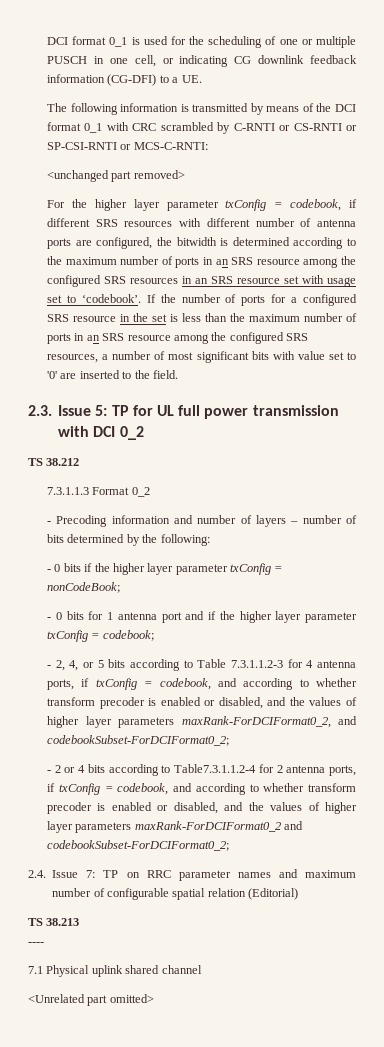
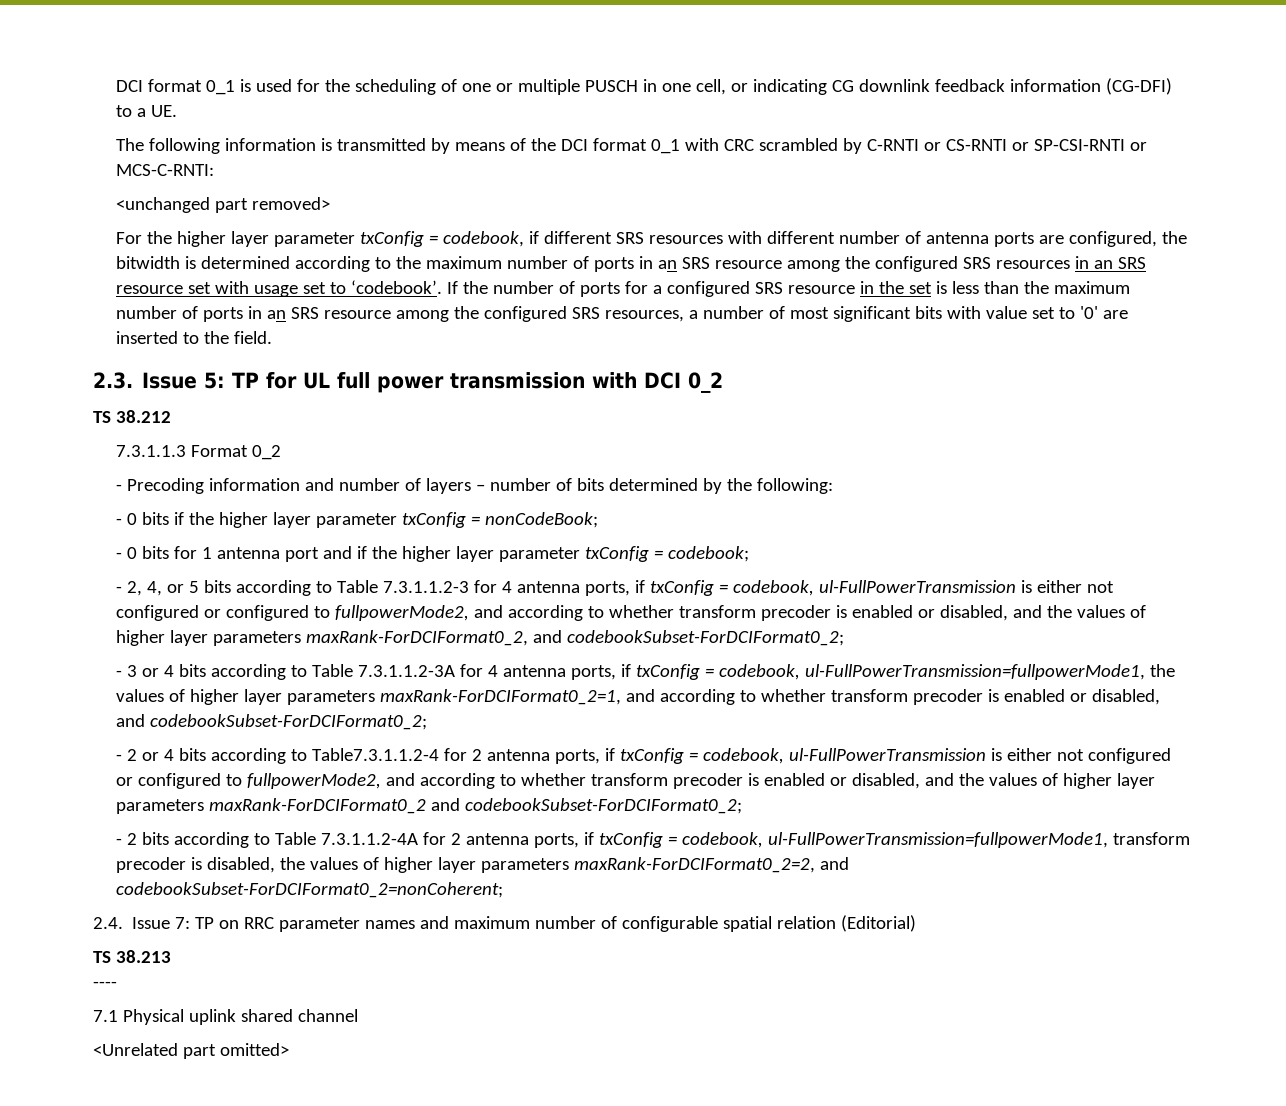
(211, 684) none -> [819,580,1115,593] [116,605,470,621] ul-FullPowerTransmission is either not configured or configured to fullpowerMode2,
(230, 740) none -> [116,664,1176,680] [116,689,1161,705] [116,714,428,730] // - 3 or 4 bits according to Table 7.3.1.1.2-3A for 4 antenna ports, if txConfig = codebook, ul-FullPowerTransmission=fullpowerMode1, the values of higher layer parameters maxRank-ForDCIFormat0_2=1, and according to whether transform precoder is enabled or disabled, and codebookSubset-ForDCIFormat0_2;
(169, 789) none -> [789,748,1172,764] [116,773,382,789] ul-FullPowerTransmission is either not configured or configured to fullpowerMode2,
(230, 845) none -> [116,832,1191,848] [116,857,850,873] [116,882,504,898] // - 2 bits according to Table 7.3.1.1.2-4A for 2 antenna ports, if txConfig = codebook, ul-FullPowerTransmission=fullpowerMode1, transform precoder is disabled, the values of higher layer parameters maxRank-ForDCIFormat0_2=2, and codebookSubset-ForDCIFormat0_2=nonCoherent;

